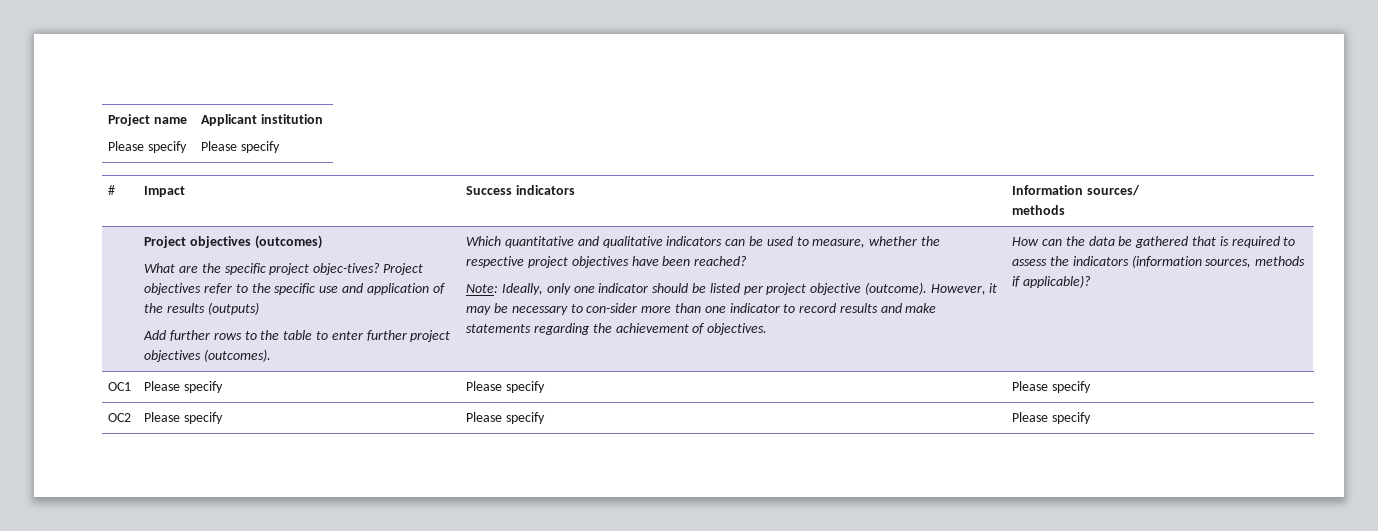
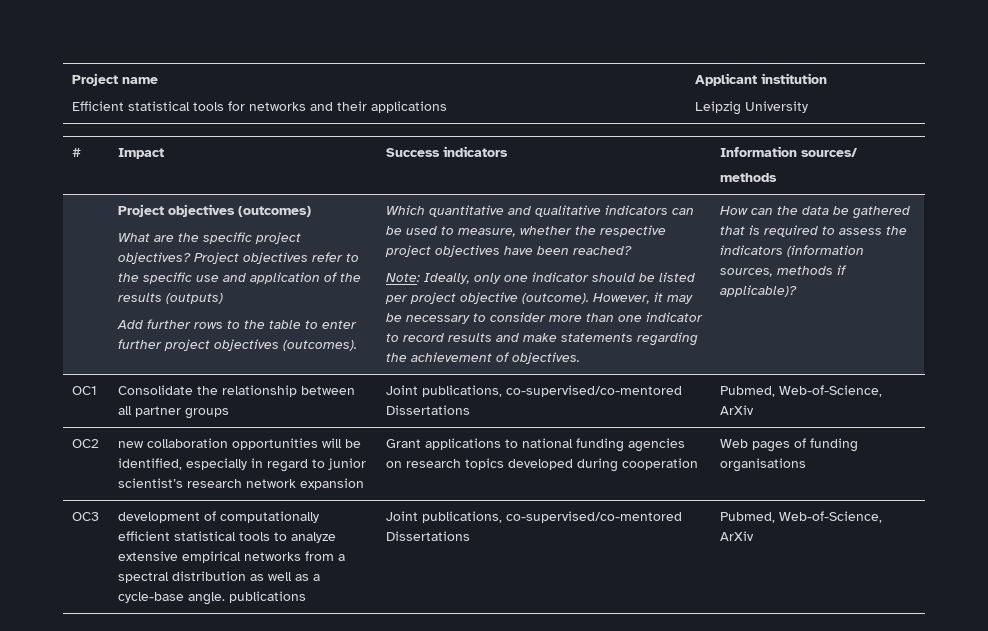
[108,141,188,153] Please specify -> [72,101,448,113] Efficient statistical tools for networks and their applications
[201,141,281,153] Please specify -> [695,101,809,115] Leipzig University
[313,263,381,275] objec-tives? -> [118,252,192,264] objectives?
[586,303,638,313] con-sider -> [490,312,547,322] consider
[144,381,224,393] [466,381,546,393] [1012,381,1092,393] [108,413,132,422] [144,412,224,424] [466,412,546,424] [1012,412,1092,424] Please specify | Please specify | Please specify // OC2 | Please specify | Please specify | Please specify -> [118,385,356,397] [118,406,230,419] [386,385,683,397] [386,405,471,415] [720,385,883,397] [720,405,755,415] [72,439,100,448] [118,438,362,450] [118,458,367,472] [118,478,365,490] [386,438,686,452] [386,458,699,472] [720,438,859,452] [720,458,807,472] [72,512,100,521] [118,511,320,523] [118,531,337,543] [118,551,346,563] [118,571,321,583] [118,591,307,605] [386,511,683,523] [386,531,471,541] [720,511,883,523] [720,531,755,541] Consolidate the relationship between all partner groups | Joint publications, co-supervised/co-mentored Dissertations | Pubmed, Web-of-Science, ArXiv // OC2 | new collaboration opportunities will be identified, especially in regard to junior scientist’s research network expansion | Grant applications to national funding agencies on research topics developed during cooperation | Web pages of funding organisations // OC3 | development of computationally efficient statistical tools to analyze extensive empirical networks from a spectral distribution as well as a cycle-base angle. publications | Joint publications, co-supervised/co-mentored Dissertations | Pubmed, Web-of-Science, ArXiv

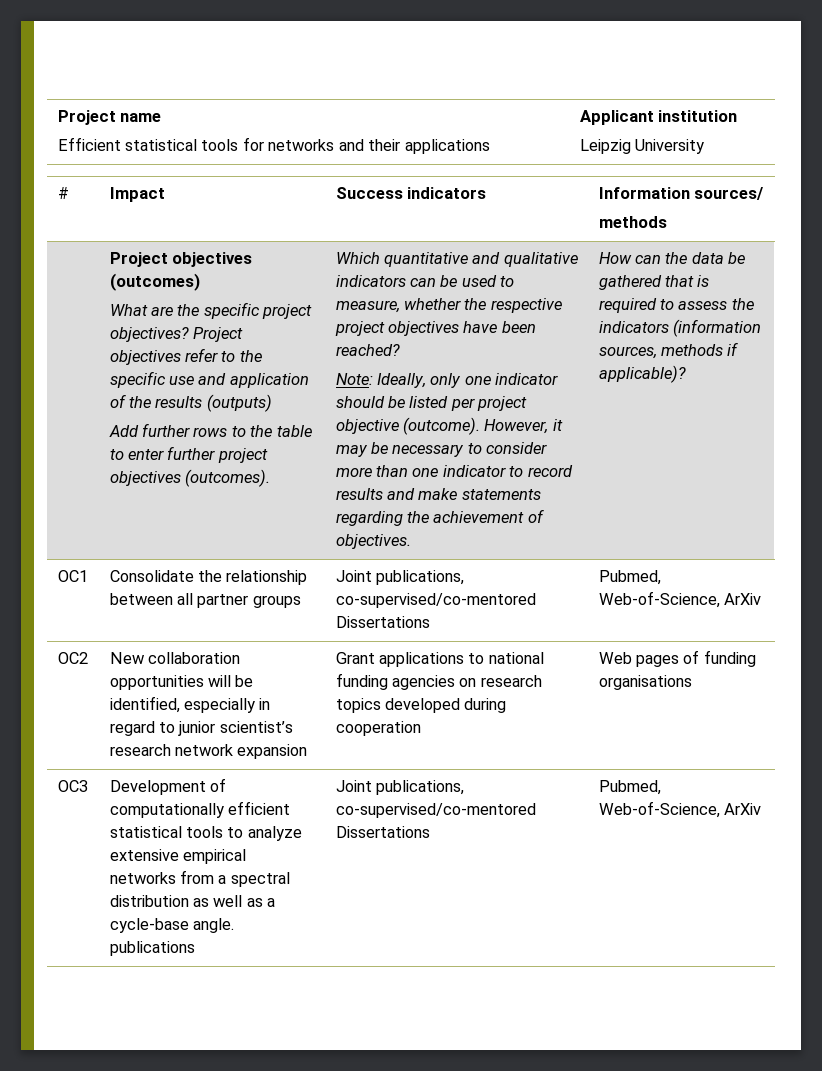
[118,441,145,448] new -> [109,652,145,664] New
[118,512,201,523] development -> [109,780,206,795] Development

